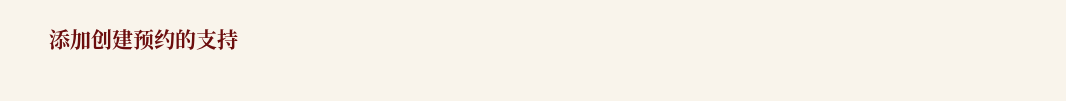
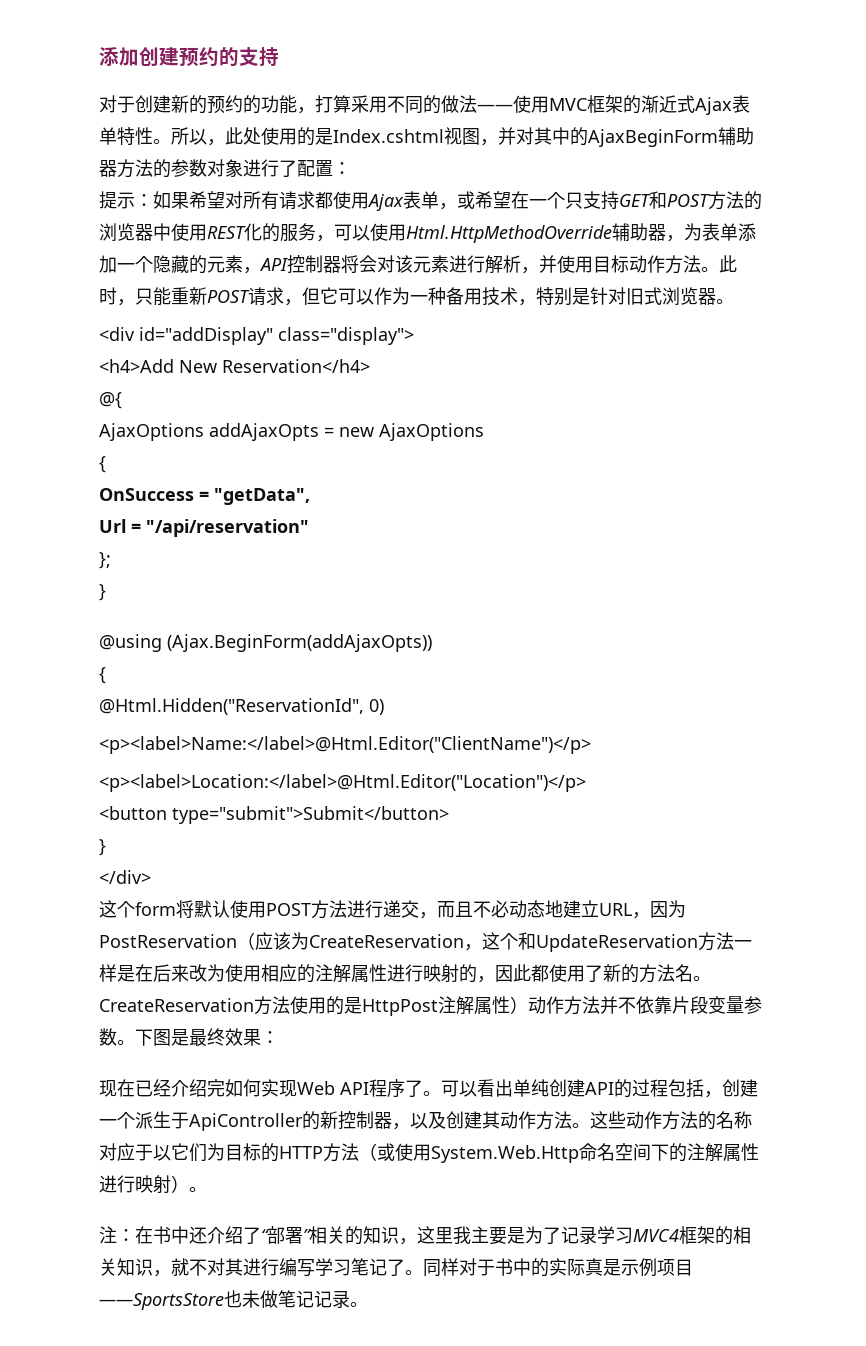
(238, 39) none -> [99,95,750,115] [99,127,754,147] [99,159,351,178] [99,191,762,211] [99,223,756,243] [99,255,737,274] [99,287,734,306] [99,327,414,345] [99,359,370,373] [99,392,122,409] [99,423,484,441] [99,456,106,473] [99,488,310,505] [99,519,309,537] [99,552,111,569] [99,584,106,601] [99,634,432,652] [99,667,106,684] [99,698,384,715] [99,736,591,754] [99,774,586,792] [99,806,449,824] [99,839,106,856] [99,870,151,884] [99,900,686,919] [99,932,752,952] [99,964,711,983] [99,996,762,1016] [99,1028,279,1046] [99,1079,758,1098] [99,1111,752,1131] [99,1143,759,1163] [99,1175,207,1194] [99,1226,751,1245] [99,1258,693,1277] [99,1290,368,1310] // 对于创建新的预约的功能，打算采用不同的做法——使用MVC框架的渐近式Ajax表单特性。所以，此处使用的是Index.cshtml视图，并对其中的AjaxBeginForm辅助器方法的参数对象进行了配置： // 提示：如果希望对所有请求都使用Ajax表单，或希望在一个只支持GET和POST方法的浏览器中使用REST化的服务，可以使用Html.HttpMethodOverride辅助器，为表单添加一个隐藏的元素，API控制器将会对该元素进行解析，并使用目标动作方法。此时，只能重新POST请求，但它可以作为一种备用技术，特别是针对旧式浏览器。 // <div id="addDisplay" class="display"> // <h4>Add New Reservation</h4> // @{ // AjaxOptions addAjaxOpts = new AjaxOptions // { // OnSuccess = "getData", // Url = "/api/reservation" // }; // } // @using (Ajax.BeginForm(addAjaxOpts)) // { // @Html.Hidden("ReservationId", 0) // <p><label>Name:</label>@Html.Editor("ClientName")</p> // <p><label>Location:</label>@Html.Editor("Location")</p> // <button type="submit">Submit</button> // } // </div> // 这个form将默认使用POST方法进行递交，而且不必动态地建立URL，因为PostReservation（应该为CreateReservation，这个和UpdateReservation方法一样是在后来改为使用相应的注解属性进行映射的，因此都使用了新的方法名。CreateReservation方法使用的是HttpPost注解属性）动作方法并不依靠片段变量参数。下图是最终效果： // 现在已经介绍完如何实现Web API程序了。可以看出单纯创建API的过程包括，创建一个派生于ApiController的新控制器，以及创建其动作方法。这些动作方法的名称对应于以它们为目标的HTTP方法（或使用System.Web.Http命名空间下的注解属性进行映射）。 // 注：在书中还介绍了“部署”相关的知识，这里我主要是为了记录学习MVC4框架的相关知识，就不对其进行编写学习笔记了。同样对于书中的实际真是示例项目——SportsStore也未做笔记记录。

